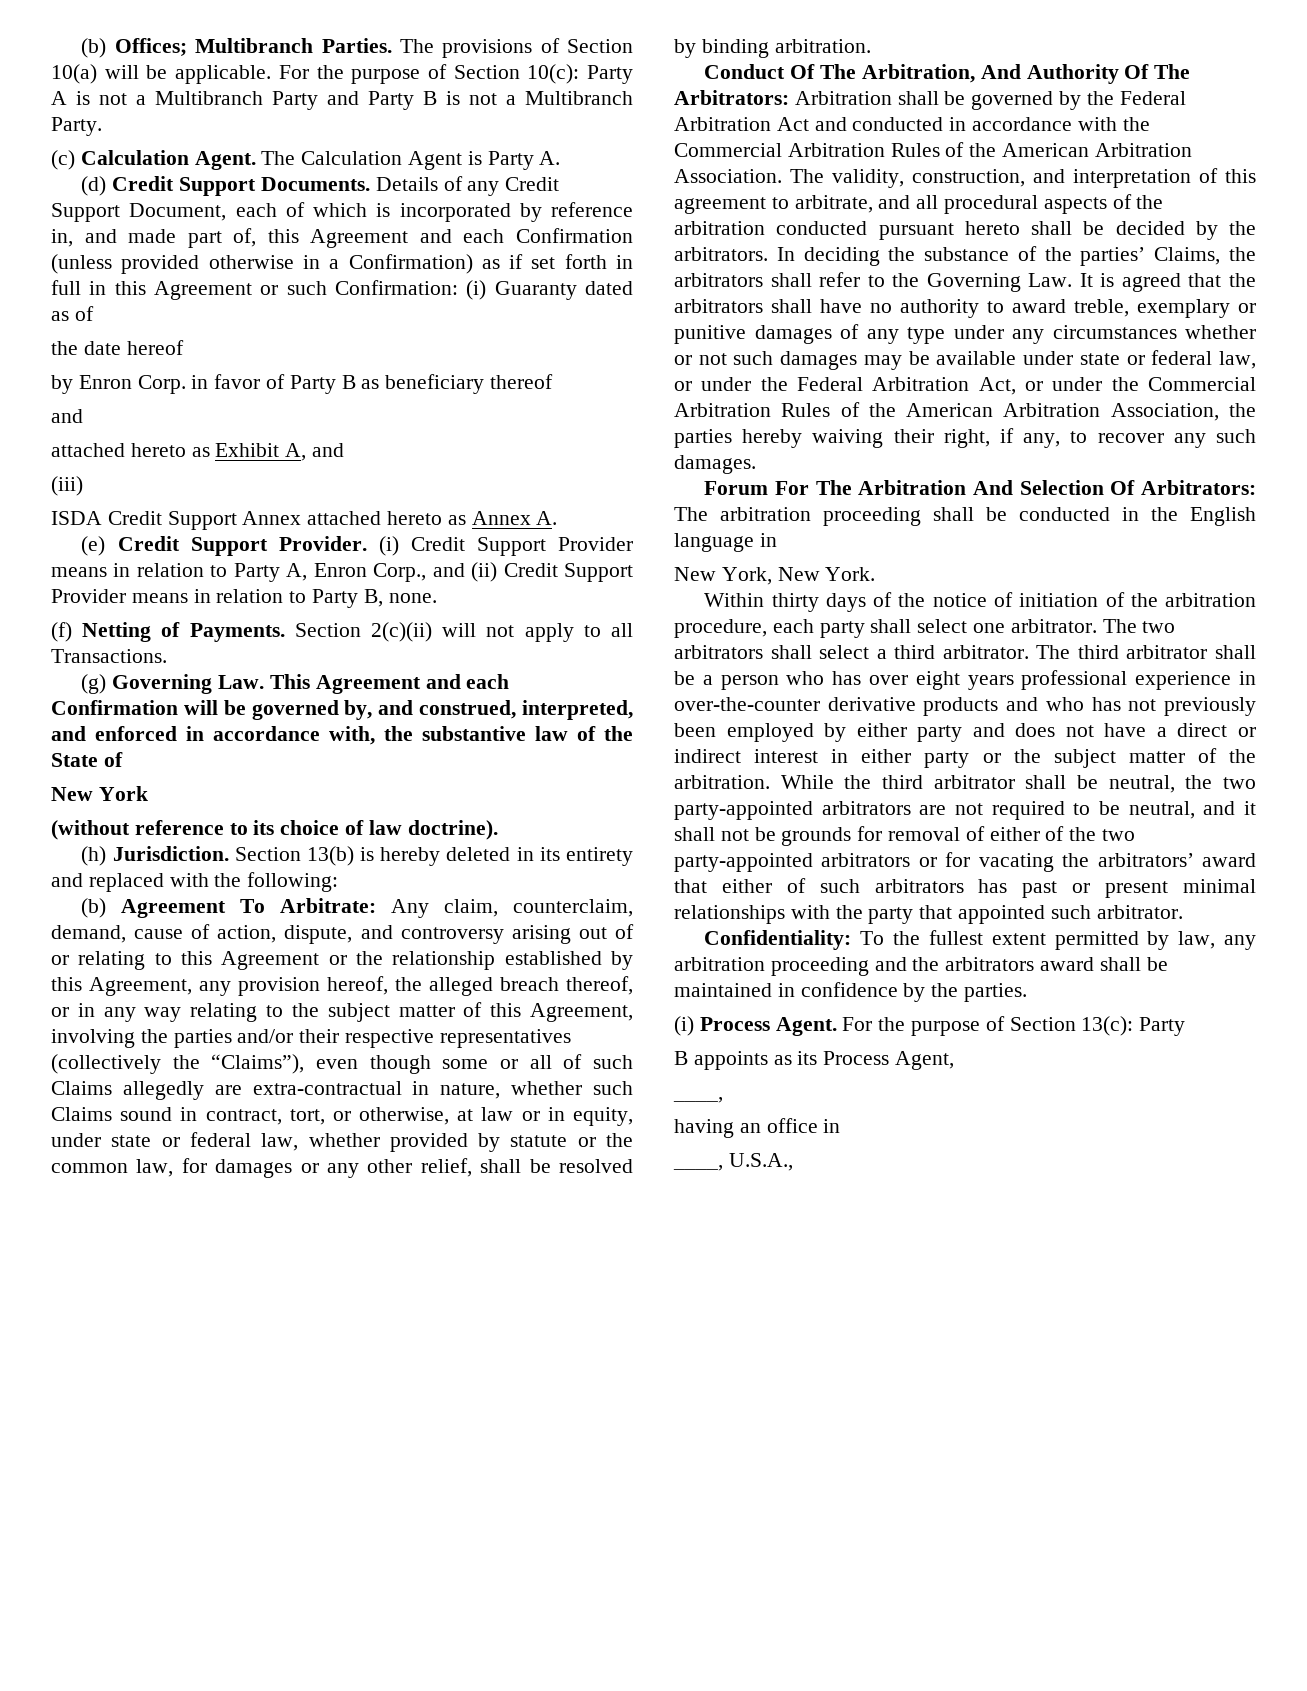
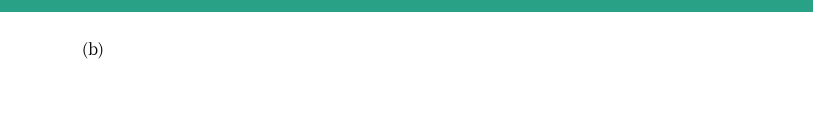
[81,38,634,58] [51,64,633,84] [51,91,633,110] [51,117,102,136] [51,150,561,170] [81,176,560,196] [51,202,633,222] [51,228,633,248] [51,254,633,274] [51,280,633,300] [51,306,94,321] [51,340,184,355] [51,374,554,394] [51,409,83,423] [51,443,345,461] [51,476,83,496] [51,511,558,530] [81,536,633,556] [51,562,633,582] [51,589,437,608] [51,622,633,642] [51,649,167,663] [81,674,510,694] [51,700,633,720] [51,726,633,745] [51,752,123,767] [51,786,148,801] [51,820,498,840] [81,846,634,866] [51,872,339,892] [81,898,633,918] [51,924,634,944] [51,951,633,970] [51,976,633,996] [51,1002,633,1022] [51,1029,571,1048] [51,1054,633,1074] [51,1081,633,1100] [51,1107,633,1126] [51,1132,633,1152] [51,1158,633,1178] [674,39,871,58] [704,64,1191,84] [674,90,1186,110] [674,117,1150,131] [674,142,1192,157] [674,168,1256,188] [674,194,1164,214] [674,221,1256,240] [674,246,1256,266] [674,272,1256,292] [674,299,1256,318] [674,324,1256,344] [674,350,1256,370] [674,377,1256,395] [674,402,1256,421] [674,428,1256,448] [674,455,756,474] [704,480,1256,495] [674,507,1256,526] [674,533,777,552] [674,567,876,585] [704,592,1256,612] [674,619,1176,638] [674,645,1256,659] [674,670,1256,690] [674,697,1256,716] [674,723,1256,742] [674,748,1256,768] [674,775,1256,793] [674,801,1256,820] [674,826,1136,846] [674,852,1256,872] [674,878,1256,898] [674,905,1183,924] [704,930,1256,950] [674,957,1168,976] [674,982,1028,1002] [674,1016,1186,1036] [674,1051,955,1070] [673,1097,723,1103] [674,1118,841,1138] [673,1153,793,1171] (b) Offices; Multibranch Parties. The provisions of Section 10(a) will be applicable. For the purpose of Section 10(c): Party A is not a Multibranch Party and Party B is not a Multibranch Party. // (c) Calculation Agent. The Calculation Agent is Party A. // (d) Credit Support Documents. Details of any Credit Support Document, each of which is incorporated by reference in, and made part of, this Agreement and each Confirmation (unless provided otherwise in a Confirmation) as if set forth in full in this Agreement or such Confirmation: (i) Guaranty dated as of // the date hereof // by Enron Corp. in favor of Party B as beneficiary thereof // and // attached hereto as Exhibit A, and // (iii) // ISDA Credit Support Annex attached hereto as Annex A. // (e) Credit Support Provider. (i) Credit Support Provider means in relation to Party A, Enron Corp., and (ii) Credit Support Provider means in relation to Party B, none. // (f) Netting of Payments. Section 2(c)(ii) will not apply to all Transactions. // (g) Governing Law. This Agreement and each Confirmation will be governed by, and construed, interpreted, and enforced in accordance with, the substantive law of the State of // New York // (without reference to its choice of law doctrine). // (h) Jurisdiction. Section 13(b) is hereby deleted in its entirety and replaced with the following: // (b) Agreement To Arbitrate: Any claim, counterclaim, demand, cause of action, dispute, and controversy arising out of or relating to this Agreement or the relationship established by this Agreement, any provision hereof, the alleged breach thereof, or in any way relating to the subject matter of this Agreement, involving the parties and/or their respective representatives (collectively the “Claims”), even though some or all of such Claims allegedly are extra-contractual in nature, whether such Claims sound in contract, tort, or otherwise, at law or in equity, under state or federal law, whether provided by statute or the common law, for damages or any other relief, shall be resolved by binding arbitration. // Conduct Of The Arbitration, And Authority Of The Arbitrators: Arbitration shall be governed by the Federal Arbitration Act and conducted in accordance with the Commercial Arbitration Rules of the American Arbitration Association. The validity, construction, and interpretation of this agreement to arbitrate, and all procedural aspects of the arbitration conducted pursuant hereto shall be decided by the arbitrators. In deciding the substance of the parties’ Claims, the arbitrators shall refer to the Governing Law. It is agreed that the arbitrators shall have no authority to award treble, exemplary or punitive damages of any type under any circumstances whether or not such damages may be available under state or federal law, or under the Federal Arbitration Act, or under the Commercial Arbitration Rules of the American Arbitration Association, the parties hereby waiving their right, if any, to recover any such damages. // Forum For The Arbitration And Selection Of Arbitrators: The arbitration proceeding shall be conducted in the English language in // New York, New York. // Within thirty days of the notice of initiation of the arbitration procedure, each party shall select one arbitrator. The two arbitrators shall select a third arbitrator. The third arbitrator shall be a person who has over eight years professional experience in over-the-counter derivative products and who has not previously been employed by either party and does not have a direct or indirect interest in either party or the subject matter of the arbitration. While the third arbitrator shall be neutral, the two party-appointed arbitrators are not required to be neutral, and it shall not be grounds for removal of either of the two party-appointed arbitrators or for vacating the arbitrators’ award that either of such arbitrators has past or present minimal relationships with the party that appointed such arbitrator. // Confidentiality: To the fullest extent permitted by law, any arbitration proceeding and the arbitrators award shall be maintained in confidence by the parties. // (i) Process Agent. For the purpose of Section 13(c): Party // B appoints as its Process Agent, // ____, // having an office in // ____, U.S.A., -> [82,42,104,59] (b)

